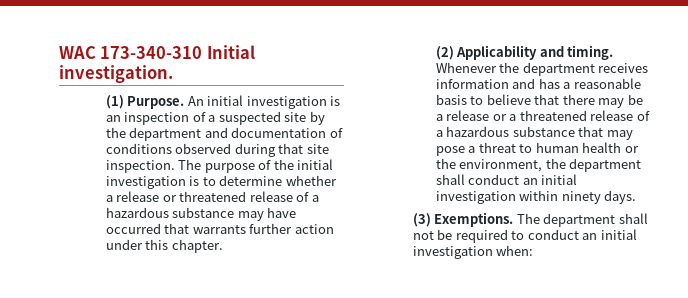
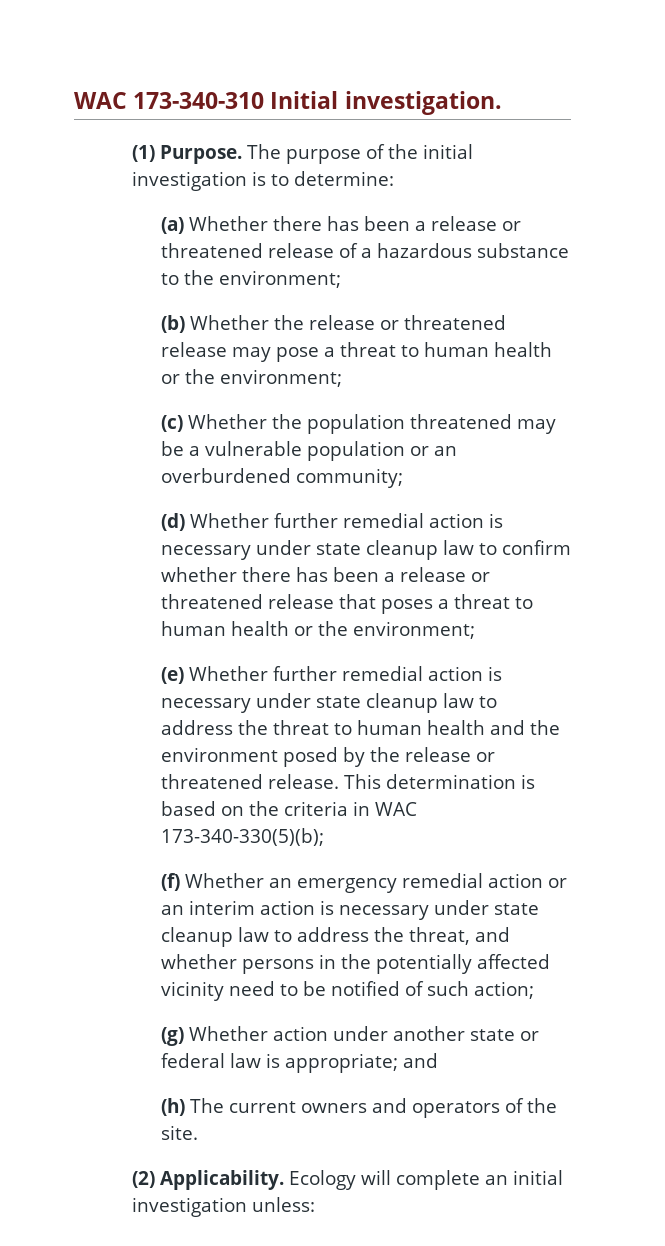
[187,95,341,109] [105,111,325,125] [105,127,343,141] [105,143,329,157] [105,160,175,173] An initial investigation is an inspection of a suspected site by the department and documentation of conditions observed during that site inspection. -> (242, 154) none
[219,175,337,186] determine whether -> [293,171,394,186] [160,216,410,234] determine: // (a) Whether there has been
[237,207,297,221] [105,223,334,234] [105,239,223,253] [435,45,614,60] [435,62,649,76] [435,78,641,89] [435,94,643,108] [435,110,650,121] [435,126,604,137] may have occurred that warrants further action under this chapter. // (2) Applicability and timing. Whenever the department receives information and has a reasonable basis to believe that there may be a release or a threatened release of a hazardous substance that -> [160,270,341,288] [160,315,506,333] [160,342,227,357] to the environment; // (b) Whether the release or threatened release
[459,158,642,172] [435,174,578,185] [435,190,637,204] [412,212,648,227] [412,229,637,243] [412,245,534,259] environment, the department shall conduct an initial investigation within ninety days. // (3) Exemptions. The department shall not be required to conduct an initial investigation when: -> [219,369,342,387] [160,414,556,434] [160,441,457,461] [160,468,403,488] [160,513,503,531] [160,540,571,560] [160,567,490,582] [160,594,533,614] [160,621,475,639] [160,666,502,684] [160,693,497,713] [160,720,560,735] [160,747,495,767] [160,774,535,789] [160,801,417,816] [160,828,324,846] [160,873,567,893] [160,900,539,920] [160,927,510,947] [160,954,550,974] [160,981,534,1001] [160,1026,539,1046] [160,1053,438,1073] [160,1098,557,1118] [160,1125,198,1140] [131,1170,563,1190] [131,1197,315,1217] environment; // (c) Whether the population threatened may be a vulnerable population or an overburdened community; // (d) Whether further remedial action is necessary under state cleanup law to confirm whether there has been a release or threatened release that poses a threat to human health or the environment; // (e) Whether further remedial action is necessary under state cleanup law to address the threat to human health and the environment posed by the release or threatened release. This determination is based on the criteria in WAC 173-340-330(5)(b); // (f) Whether an emergency remedial action or an interim action is necessary under state cleanup law to address the threat, and whether persons in the potentially affected vicinity need to be notified of such action; // (g) Whether action under another state or federal law is appropriate; and // (h) The current owners and operators of the site. // (2) Applicability. Ecology will complete an initial investigation unless:

